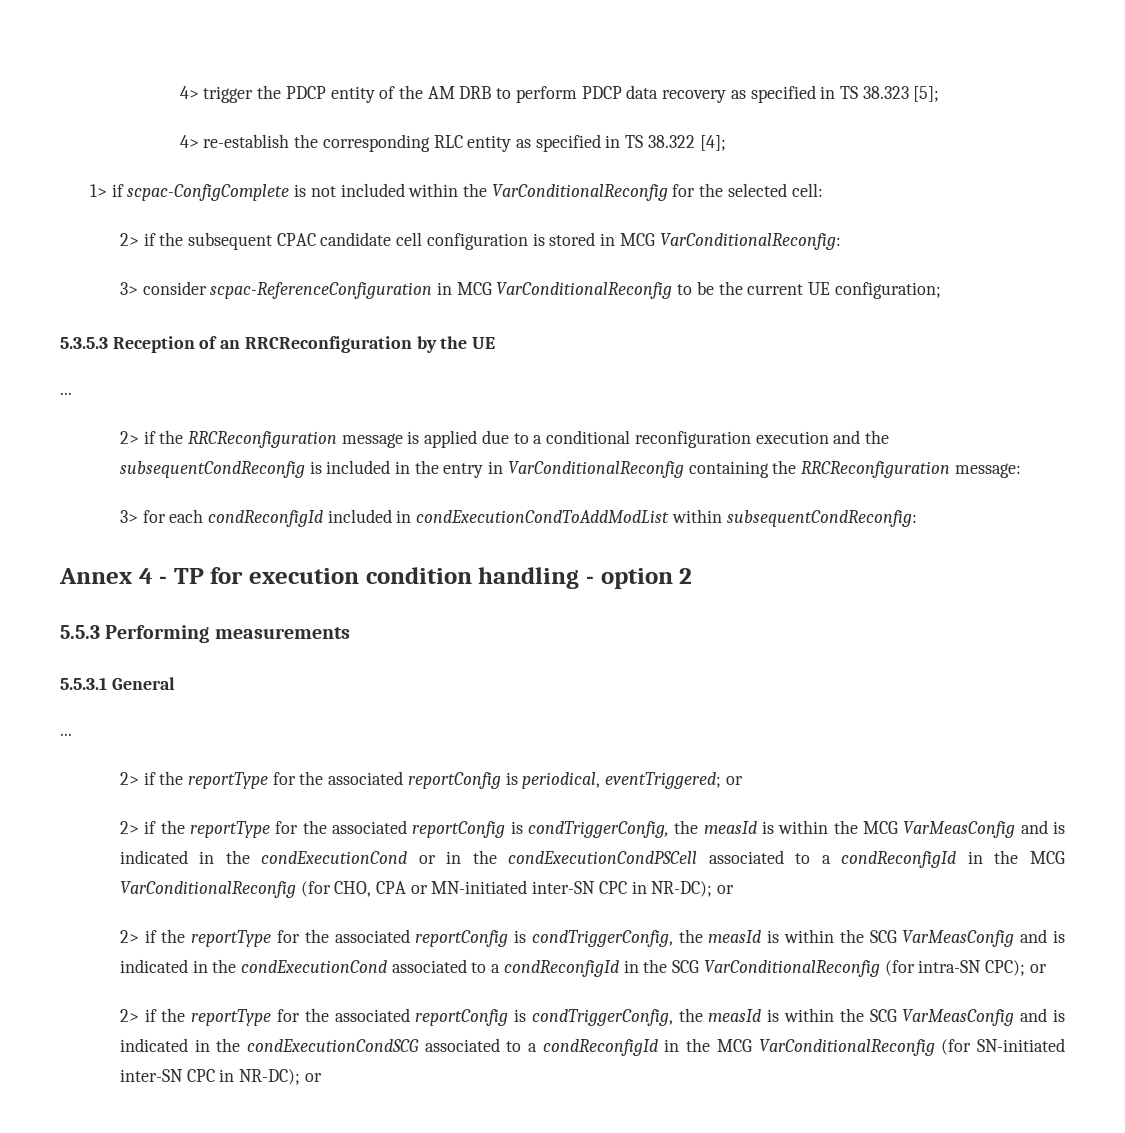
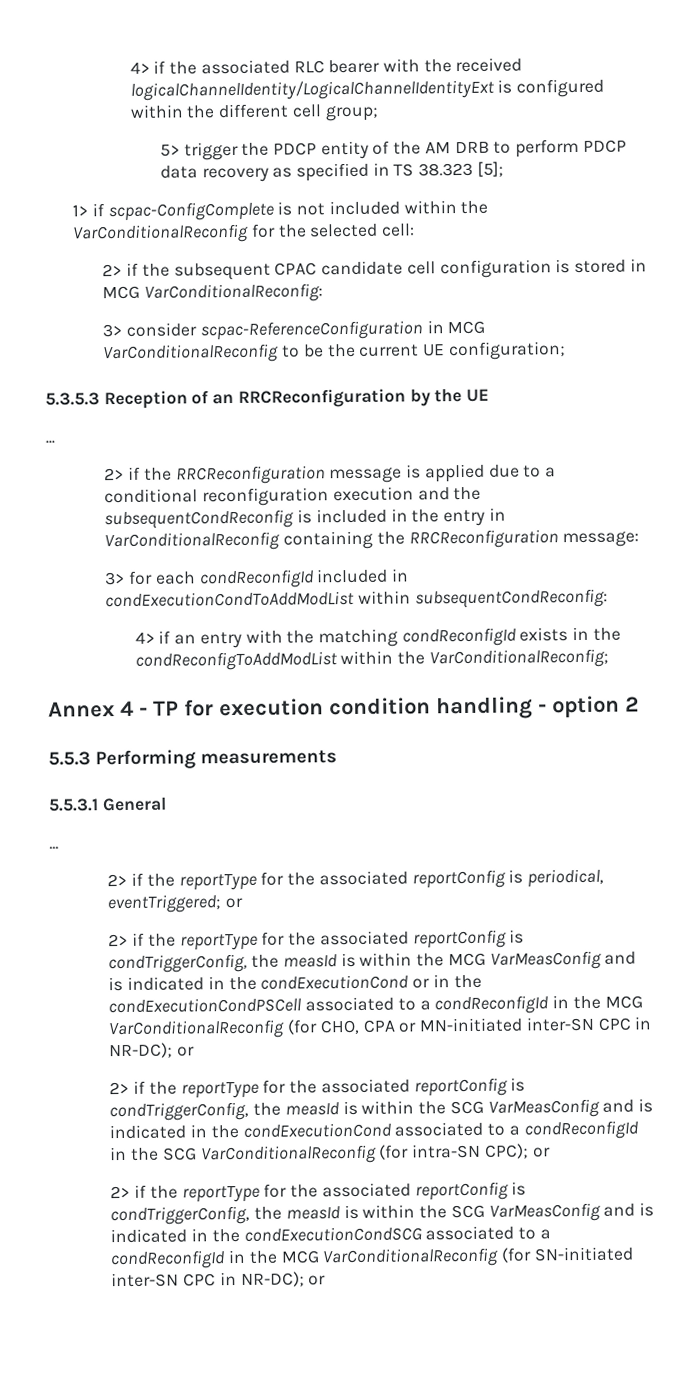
[179,86,199,99] 4> -> [129,57,523,75] [129,78,605,101] [129,103,379,122] [159,144,180,157] 4> if the associated RLC bearer with the received logicalChannelIdentity/LogicalChannelIdentityExt is configured within the different cell group; // 5>
[179,134,726,152] // 4> re-establish the corresponding RLC entity as specified in TS 38.322 [4]; -> (504, 169) none
(917, 518) none -> [134,626,621,649] [134,648,609,671] // 4> if an entry with the matching condReconfigId exists in the condReconfigToAddModList within the VarConditionalReconfig;

